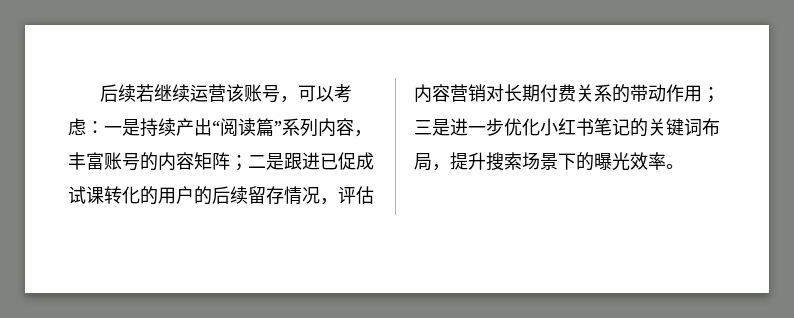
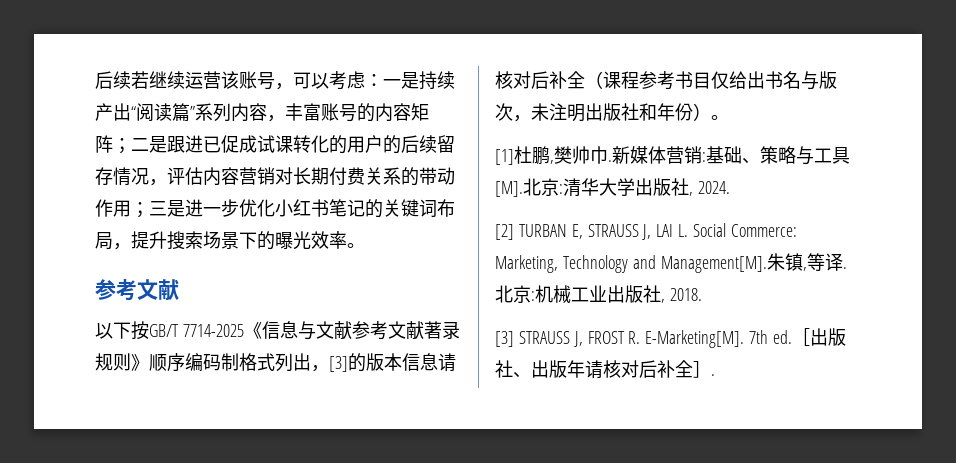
(684, 166) none -> [95,279,179,301] [95,321,460,340] [95,353,456,372] [495,71,837,90] [495,103,729,122] [495,146,850,165] [495,178,730,197] [495,223,797,240] [495,253,847,273] [495,285,702,303] [495,328,847,348] [495,360,715,379] // 参考文献 // 以下按GB/T 7714-2025《信息与文献参考文献著录规则》顺序编码制格式列出，[3]的版本信息请核对后补全（课程参考书目仅给出书名与版次，未注明出版社和年份）。 // [1]杜鹏,樊帅巾.新媒体营销:基础、策略与工具[M].北京:清华大学出版社, 2024. // [2] TURBAN E, STRAUSS J, LAI L. Social Commerce: Marketing, Technology and Management[M].朱镇,等译.北京:机械工业出版社, 2018. // [3] STRAUSS J, FROST R. E-Marketing[M]. 7th ed.［出版社、出版年请核对后补全］.

